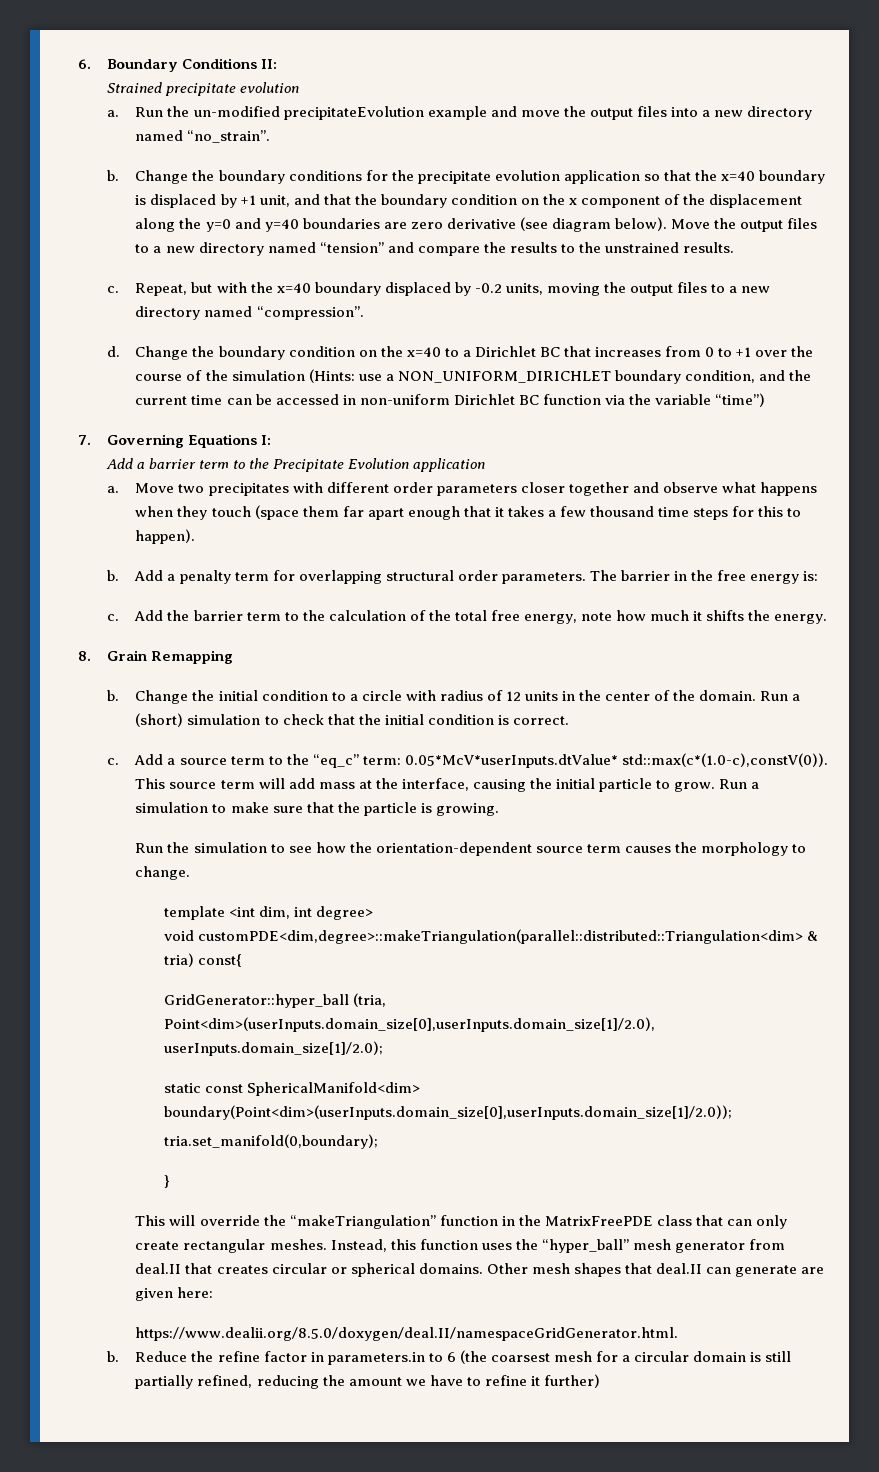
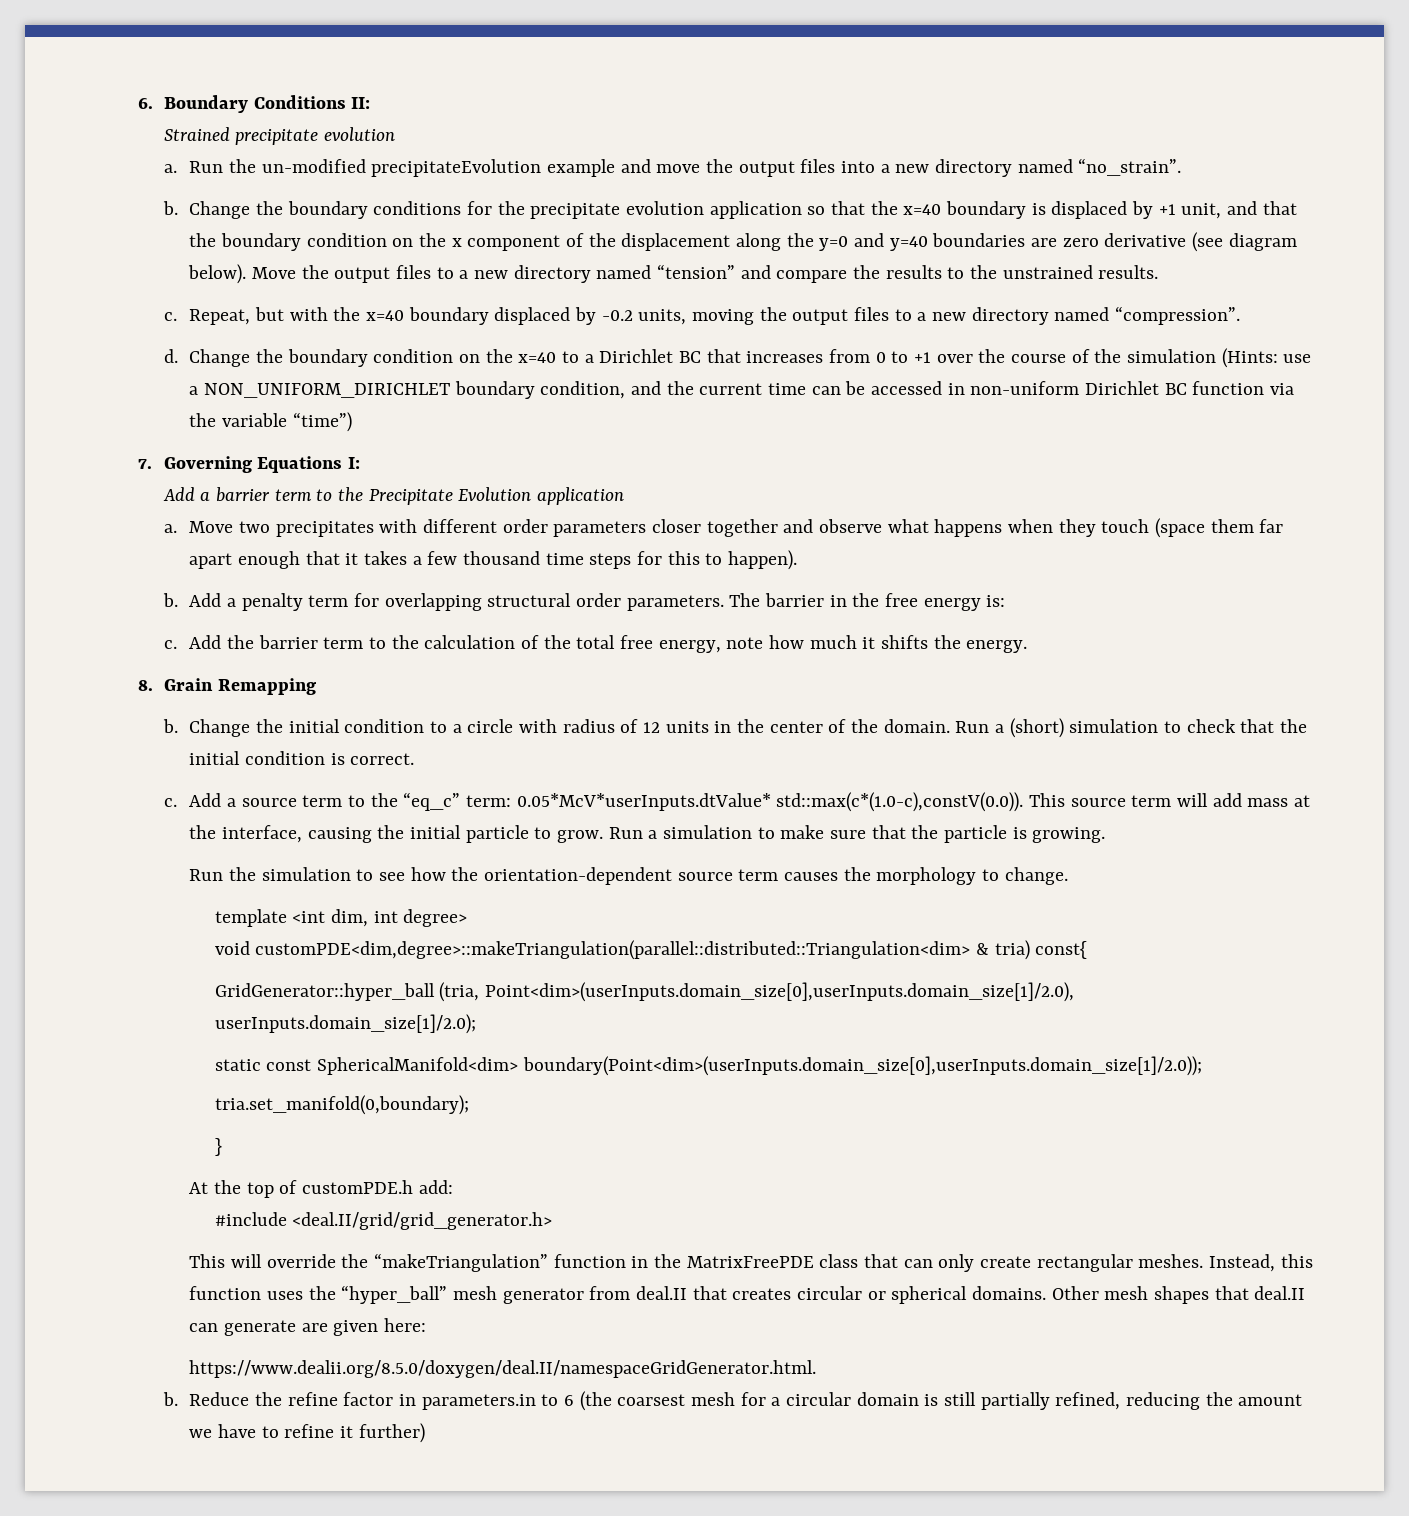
[621,753,828,767] std::max(c*(1.0-c),constV(0)). -> [776,792,1024,812] std::max(c*(1.0-c),constV(0.0)).
(171, 1181) none -> [189,1180,453,1198] [214,1212,553,1230] // At the top of customPDE.h add: // #include <deal.II/grid/grid_generator.h>

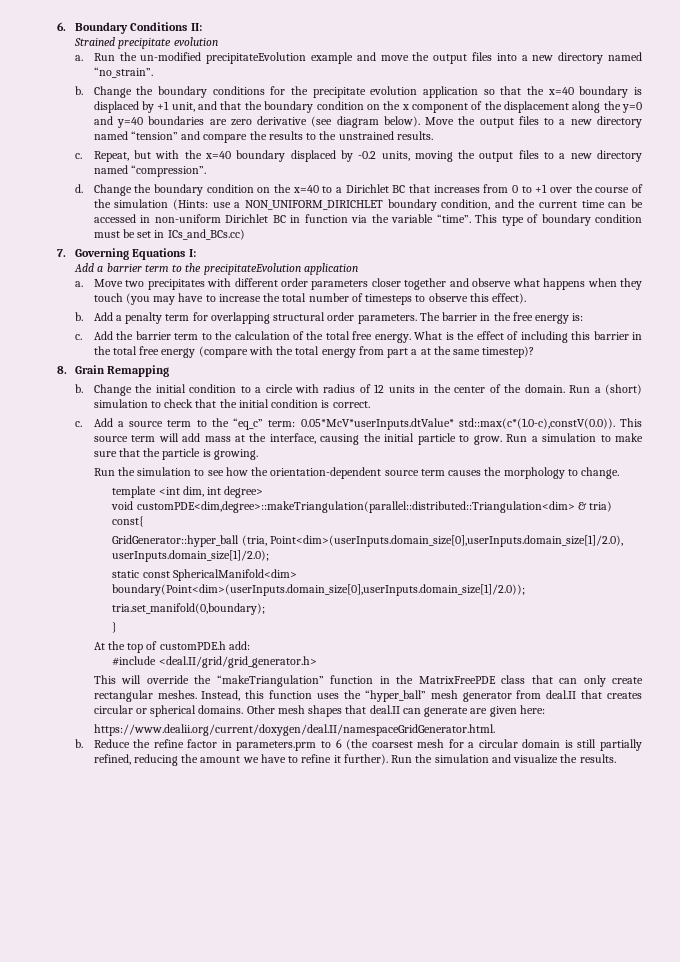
(1187, 389) none -> [290,215,301,223] in
[292,412,352,432] “time”) -> [436,214,643,226] [93,229,245,240] “time”. This type of boundary condition must be set in ICs_and_BCs.cc)
[368,487,532,505] Precipitate Evolution -> [203,263,301,275] precipitateEvolution
[1154,518,1284,538] [189,550,797,570] (space them far apart enough that it takes a few thousand time steps for this to happen). -> [125,293,527,305] (you may have to increase the total number of timesteps to observe this effect).
[658,635,1028,653] energy, note how much it shifts the energy. -> [374,331,642,343] [93,346,535,358] energy. What is the effect of including this barrier in the total free energy (compare with the total energy from part a at the same timestep)?
[189,1360,817,1378] https://www.dealii.org/8.5.0/doxygen/deal.II/namespaceGridGenerator.html. -> [93,724,495,736] https://www.dealii.org/current/doxygen/deal.II/namespaceGridGenerator.html.
[421,1394,536,1410] parameters.in -> [236,741,317,751] parameters.prm
[358,1423,425,1443] further) -> [343,754,616,765] further). Run the simulation and visualize the results.

